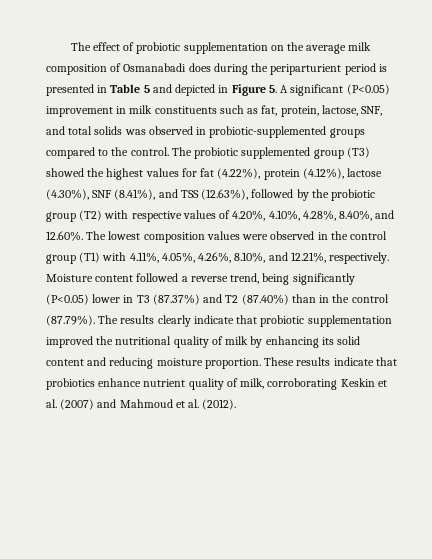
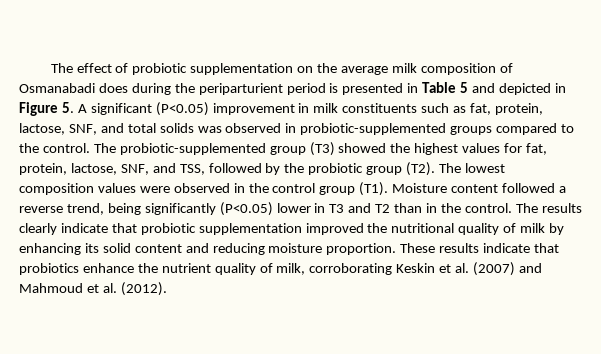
[194,147,311,159] probiotic supplemented -> [119,143,266,155] probiotic-supplemented
[200,168,383,180] [46,189,249,200] fat (4.22%), protein (4.12%), lactose (4.30%), SNF (8.41%), and TSS (12.63%), -> [526,143,548,155] [19,163,205,175] fat, protein, lactose, SNF, and TSS,
[79,210,395,222] [46,231,83,241] (T2) with respective values of 4.20%, 4.10%, 4.28%, 8.40%, and 12.60%. -> [406,162,436,176] (T2).
[79,252,390,264] (T1) with 4.11%, 4.05%, 4.26%, 8.10%, and 12.21%, respectively. -> [359,182,389,196] (T1).
[152,294,200,305] (87.37%) -> (345, 208) none
[241,294,289,305] (87.40%) -> (391, 208) none
[351,294,389,303] [46,315,95,326] control (87.79%). -> [464,203,512,213] control.
(142, 382) none -> [137,263,158,273] the

